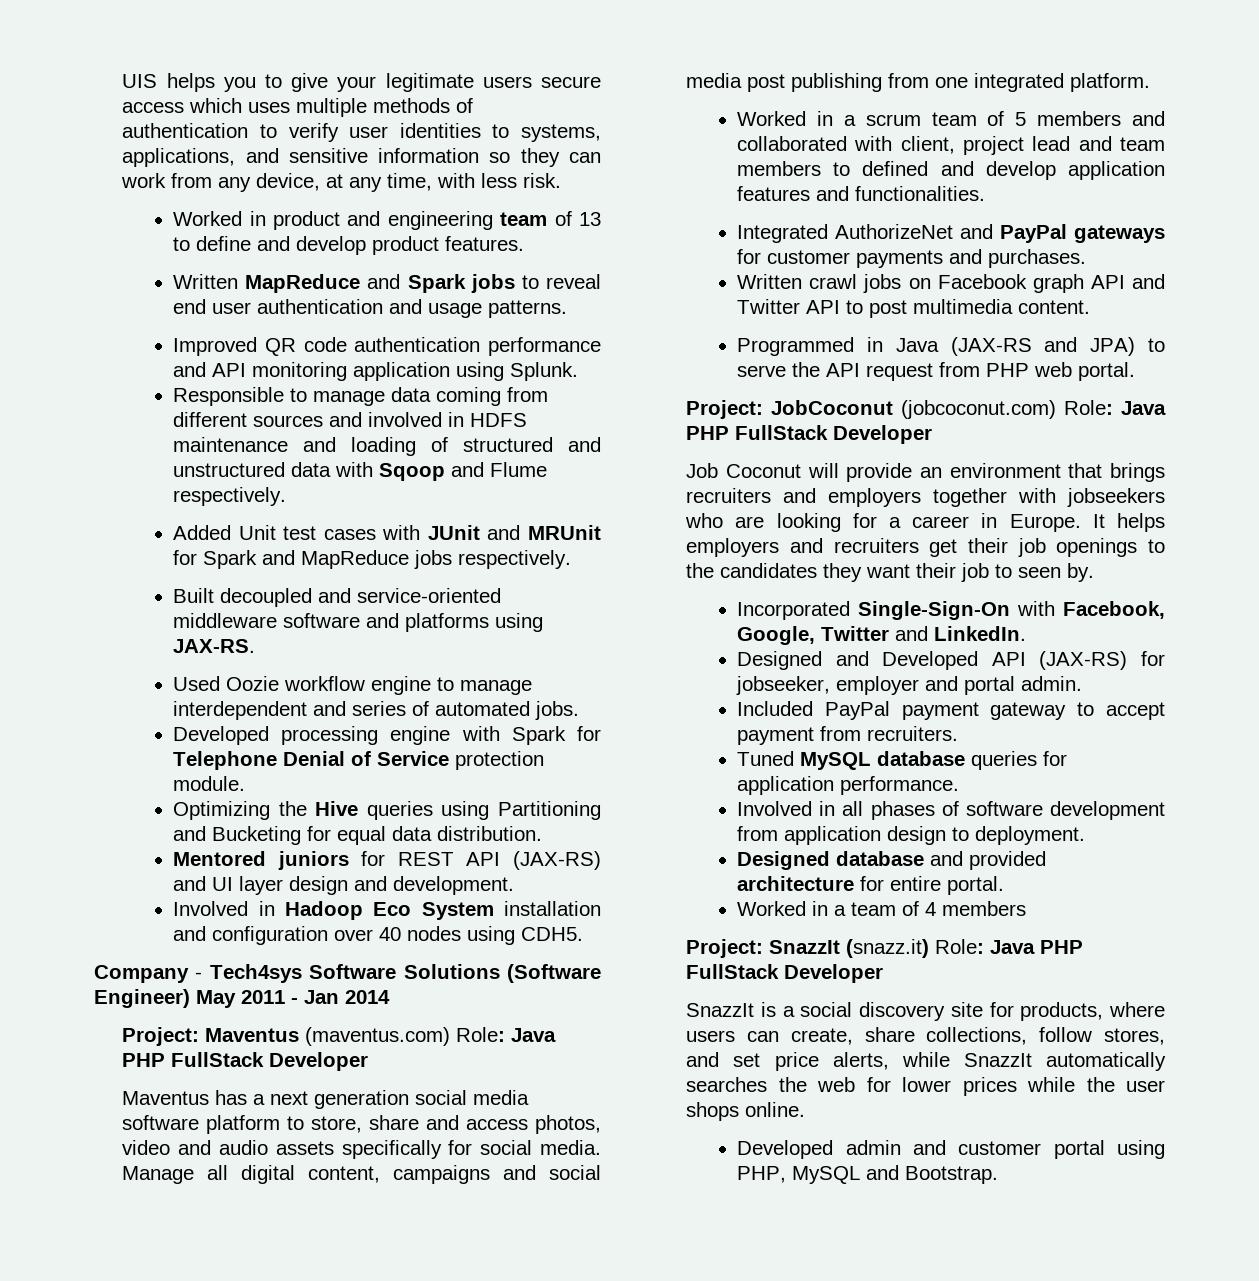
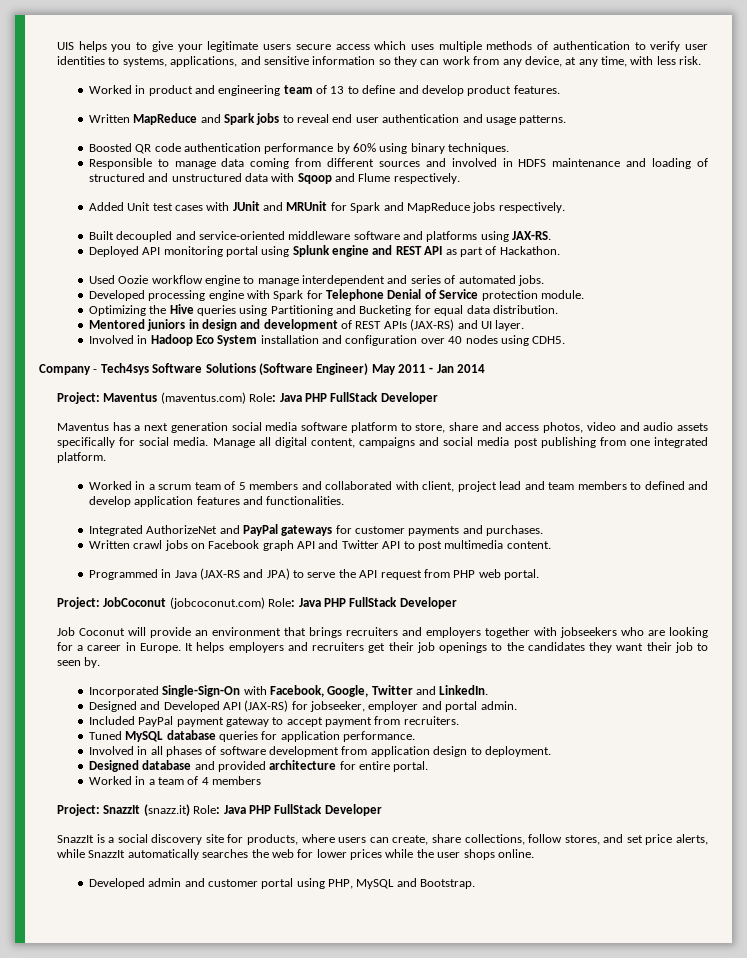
[173,337,258,356] Improved -> [88,143,132,152] Boosted
[173,362,579,381] and API monitoring application using Splunk. -> [336,143,510,154] by 60% using binary techniques.
(256, 646) none -> [88,245,560,257] // Deployed API monitoring portal using Splunk engine and REST API as part of Hackathon.
[361,851,602,870] [173,876,515,895] for REST API (JAX-RS) and UI layer design and development. -> [188,319,525,331] in design and development of REST APIs (JAX-RS) and UI layer.

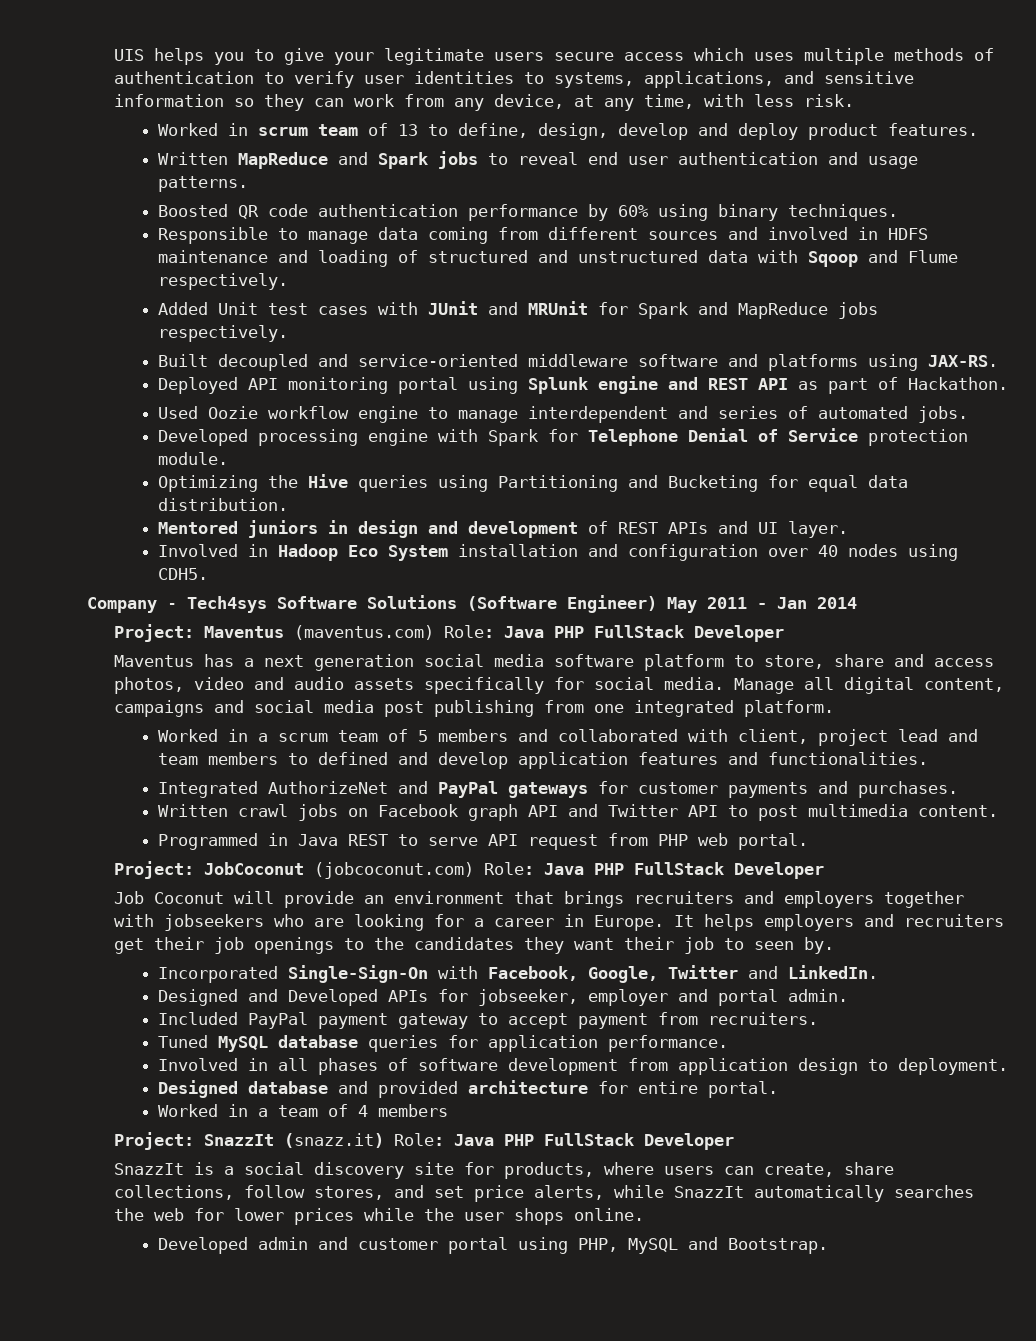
[148,85,281,96] product and engineering -> [258,127,309,136] scrum
[362,85,464,96] define and develop -> [458,123,799,140] define, design, develop and deploy
[410,319,455,331] (JAX-RS) -> (709, 528) none
[199,568,290,580] (JAX-RS and JPA) -> [348,834,389,846] REST
[338,569,356,578] the -> (479, 841) none
[222,700,289,712] API (JAX-RS) -> [388,990,429,1002] APIs

